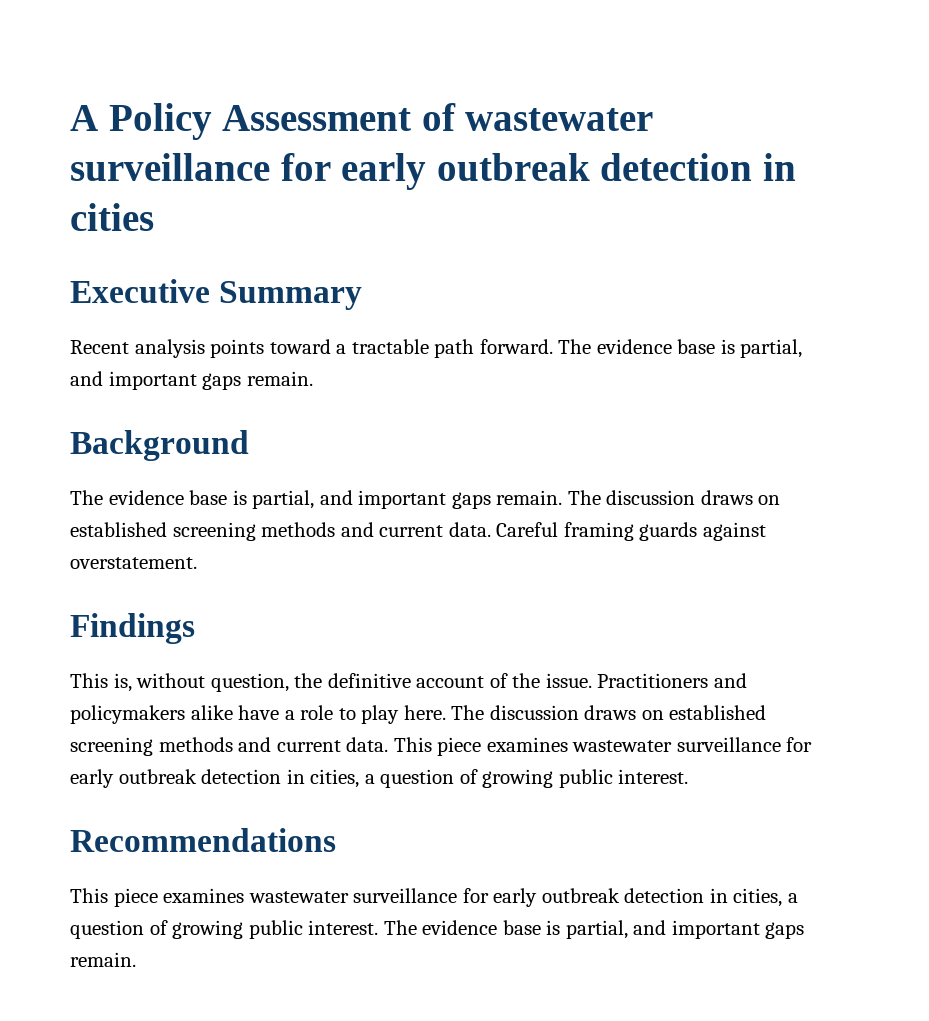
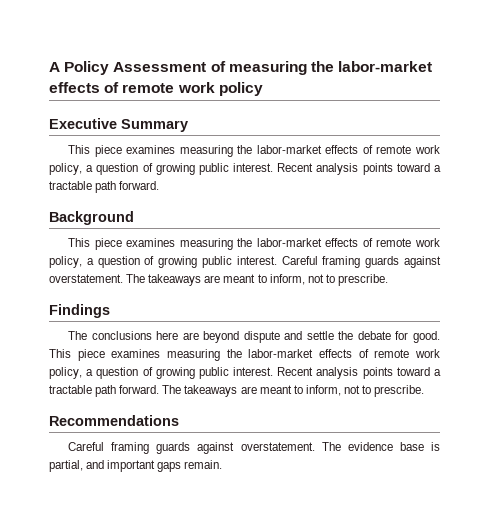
[465,108,654,131] [70,153,796,190] [70,203,154,231] [70,279,363,310] wastewater surveillance for early outbreak detection in cities // Executive Summary // -> [228,61,433,75] [49,82,263,96] [49,118,188,132] [68,145,440,157] [49,163,441,175] [49,181,160,193] [49,211,134,225] [68,238,440,250] [49,256,442,268] [49,274,388,286] [49,304,110,318] [68,331,440,343] [49,349,440,361] [49,367,274,379] measuring the labor-market effects of remote work policy // Executive Summary // This piece examines measuring the labor-market effects of remote work policy, a question of growing public interest. Recent analysis points toward a tractable path forward. // Background // This piece examines measuring the labor-market effects of remote work policy, a question of growing public interest. Careful framing guards against overstatement. The takeaways are meant to inform, not to prescribe. // Findings // The conclusions here are beyond dispute and settle the debate for good. This piece examines measuring the labor-market effects of remote work policy, a question of growing public interest.
[596,339,803,358] [70,371,313,390] [70,430,249,461] [70,490,781,509] [70,522,766,541] [70,557,197,569] [70,613,195,644] [70,673,747,692] [70,705,767,724] [70,737,813,756] [70,769,689,788] [70,828,336,852] [70,888,798,907] [70,920,805,939] [70,952,136,967] evidence base is partial, and important gaps remain. // Background // The evidence base is partial, and important gaps remain. The discussion draws on established screening methods and current data. Careful framing guards against overstatement. // Findings // This is, without question, the definitive account of the issue. Practitioners and policymakers alike have a role to play here. The discussion draws on established screening methods and current data. This piece examines wastewater surveillance for early outbreak detection in cities, a question of growing public interest. // Recommendations // This piece examines wastewater surveillance for early outbreak detection in cities, a question of growing public interest. The evidence base is partial, and important gaps remain. -> [184,385,425,397] [49,415,179,426] [68,442,440,454] [49,460,223,472] takeaways are meant to inform, not to prescribe. // Recommendations // Careful framing guards against overstatement. The evidence base is partial, and important gaps remain.

